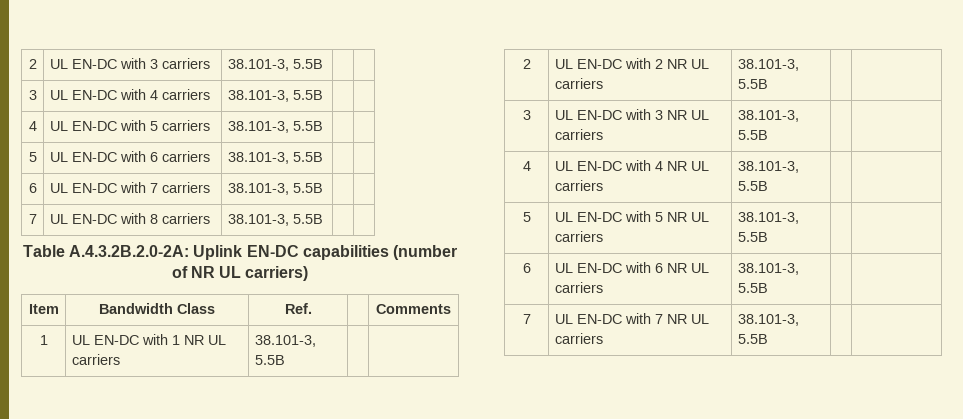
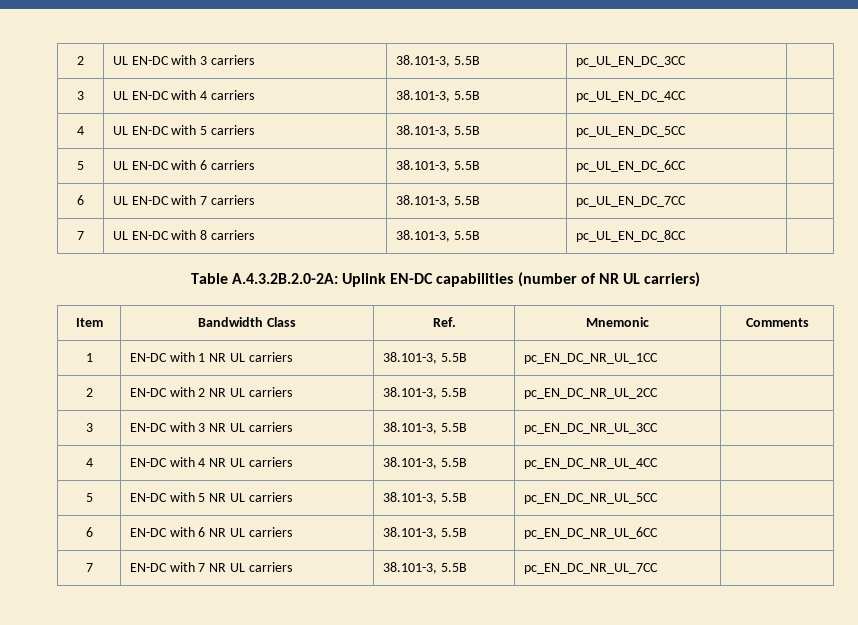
(323, 64) none -> [575,56,686,67] pc_UL_EN_DC_3CC
(323, 95) none -> [575,91,686,102] pc_UL_EN_DC_4CC
(323, 126) none -> [575,126,686,137] pc_UL_EN_DC_5CC
(323, 157) none -> [575,160,686,172] pc_UL_EN_DC_6CC
(323, 188) none -> [575,196,686,207] pc_UL_EN_DC_7CC
(323, 219) none -> [575,230,686,242] pc_UL_EN_DC_8CC
(312, 308) none -> [586,317,649,327] Mnemonic
[71,335,90,345] UL -> (93, 357) none
[522,59,531,69] [554,59,573,69] | // 2 | UL -> [523,353,658,364] [85,388,93,397] pc_EN_DC_NR_UL_1CC | // 2 |
[522,110,531,120] [554,110,573,120] | // 3 | UL -> [523,388,658,399] [85,423,93,432] pc_EN_DC_NR_UL_2CC | // 3 |
[522,161,531,171] [554,161,573,171] | // 4 | UL -> [523,423,658,434] [85,458,93,467] pc_EN_DC_NR_UL_3CC | // 4 |
[522,212,531,222] [554,212,573,222] | // 5 | UL -> [523,458,658,469] [85,493,93,502] pc_EN_DC_NR_UL_4CC | // 5 |
[522,263,531,273] [554,263,573,273] | // 6 | UL -> [523,493,658,504] [85,527,93,537] pc_EN_DC_NR_UL_5CC | // 6 |
[522,314,531,324] [554,314,573,324] | // 7 | UL -> [523,527,658,539] [85,563,93,572] pc_EN_DC_NR_UL_6CC | // 7 |
(768, 339) none -> [523,563,658,574] pc_EN_DC_NR_UL_7CC

